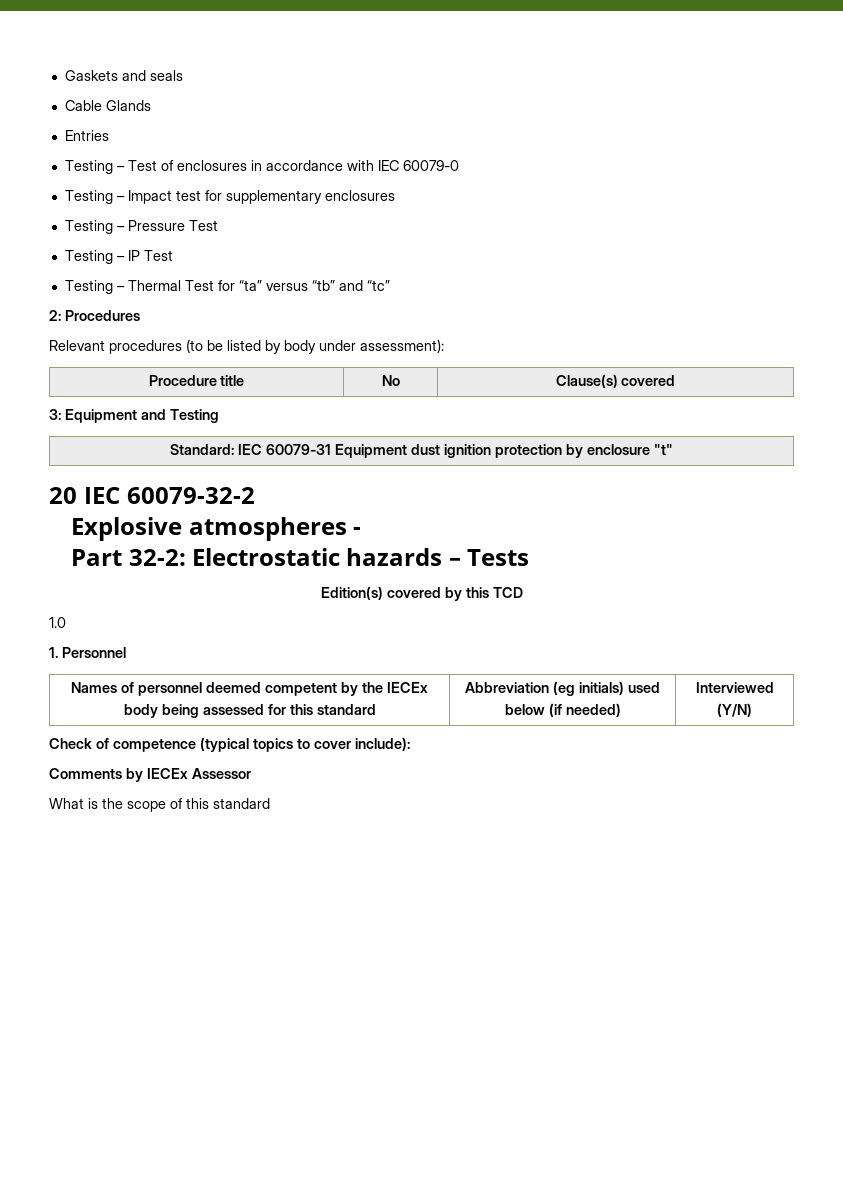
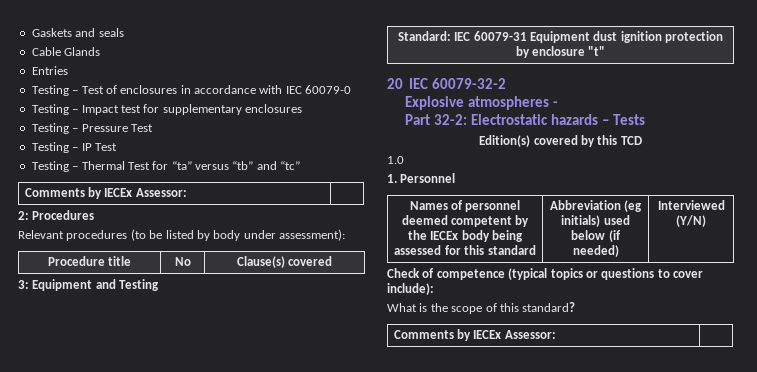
(390, 285) none -> [24,187,187,199] // Comments by IECEx Assessor: |
(293, 745) none -> [585,268,655,280] or questions
[49,768,251,782] // Comments by IECEx Assessor -> (434, 289) none
[213,798,270,809] standard -> [522,302,576,312] [393,329,556,341] standard? // Comments by IECEx Assessor: |

